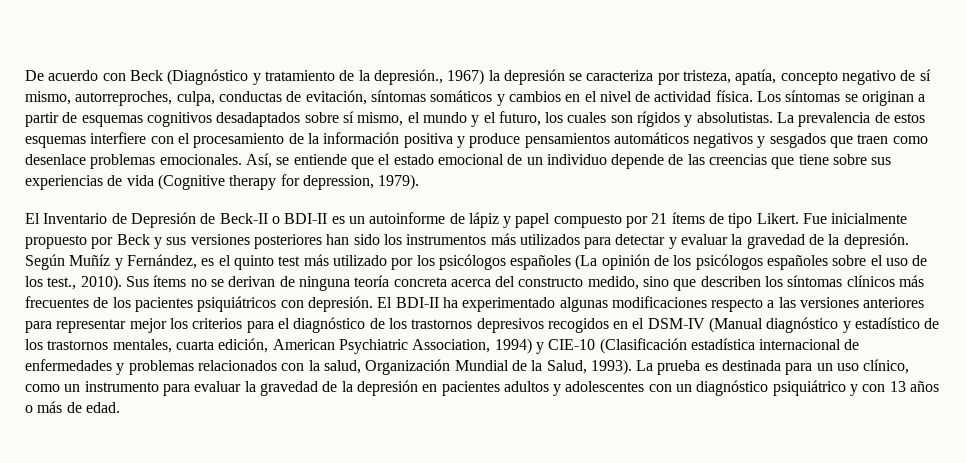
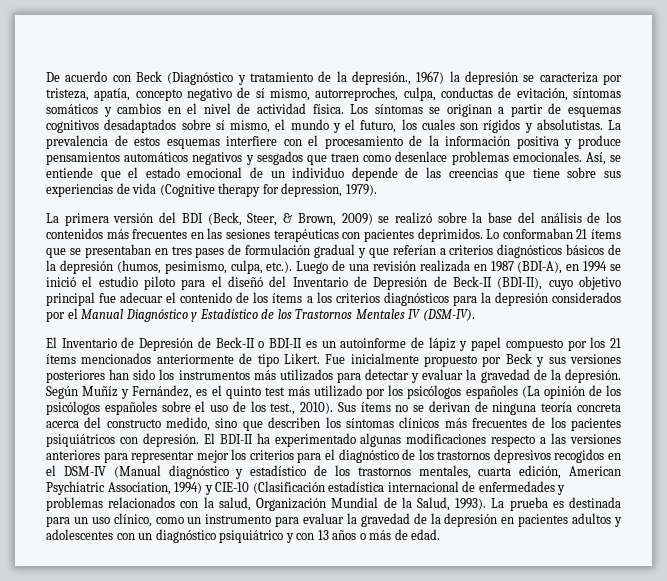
(420, 182) none -> [46,212,621,226] [46,228,622,242] [46,244,621,258] [46,260,621,274] [46,276,621,290] [46,292,621,306] [46,308,475,322] // La primera versión del BDI (Beck, Steer, & Brown, 2009) se realizó sobre la base del análisis de los contenidos más frecuentes en las sesiones terapéuticas con pacientes deprimidos. Lo conformaban 21 ítems que se presentaban en tres pases de formulación gradual y que referían a criterios diagnósticos básicos de la depresión (humos, pesimismo, culpa, etc.). Luego de una revisión realizada en 1987 (BDI-A), en 1994 se inició el estudio piloto para el diseñó del Inventario de Depresión de Beck-II (BDI-II), cuyo objetivo principal fue adecuar el contenido de los ítems a los criterios diagnósticos para la depresión considerados por el Manual Diagnóstico y Estadístico de los Trastornos Mentales IV (DSM-IV).
[651,212,705,224] 21 ítems -> [590,337,621,348] [46,353,234,364] los 21 ítems mencionados anteriormente

